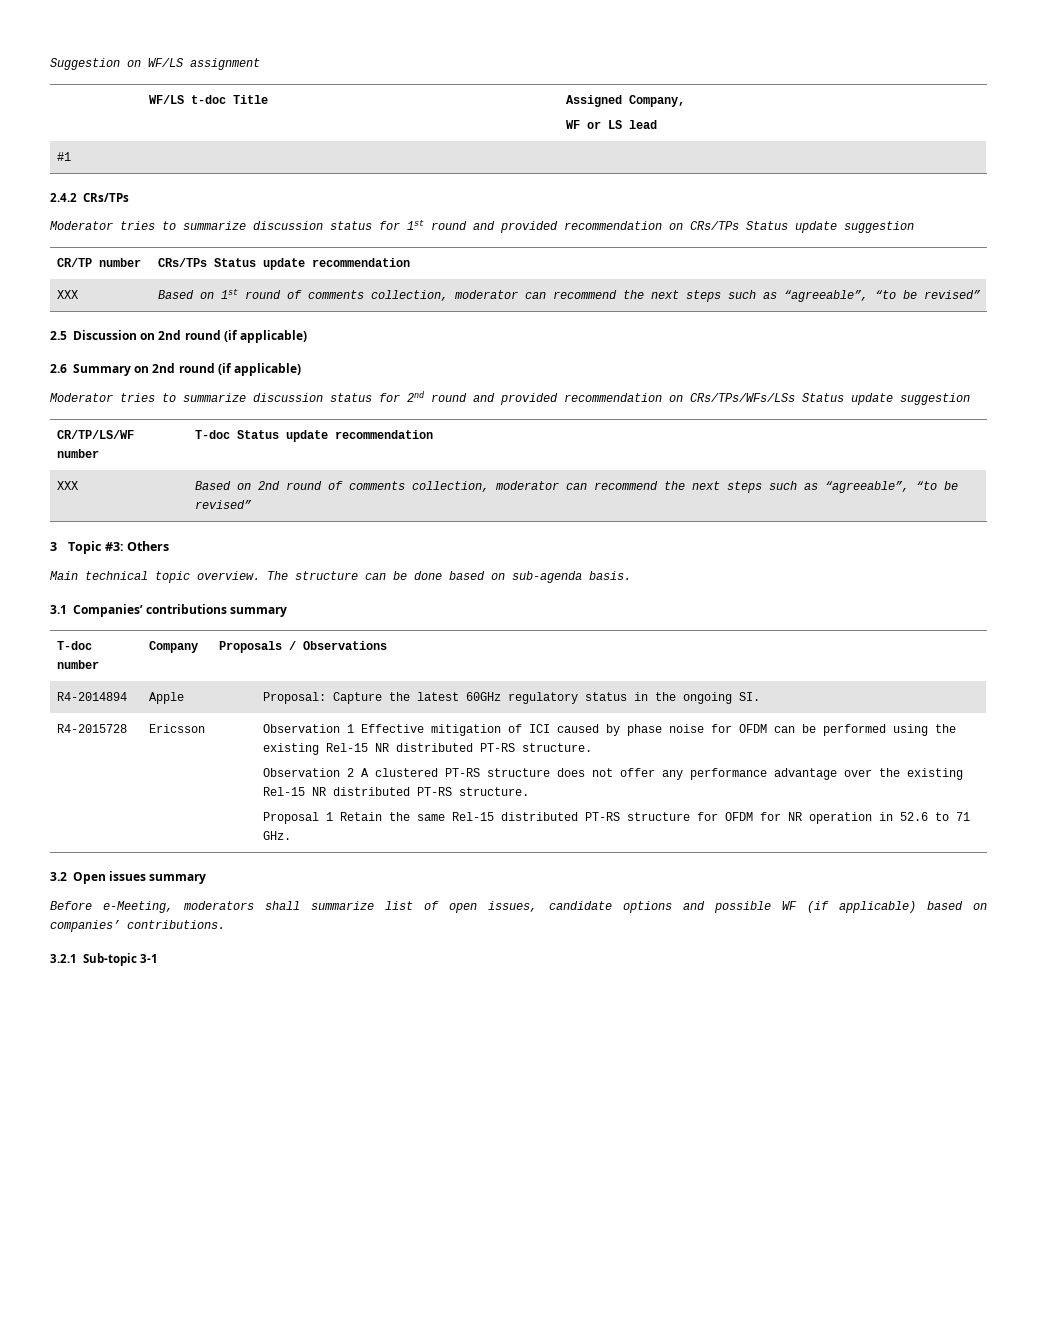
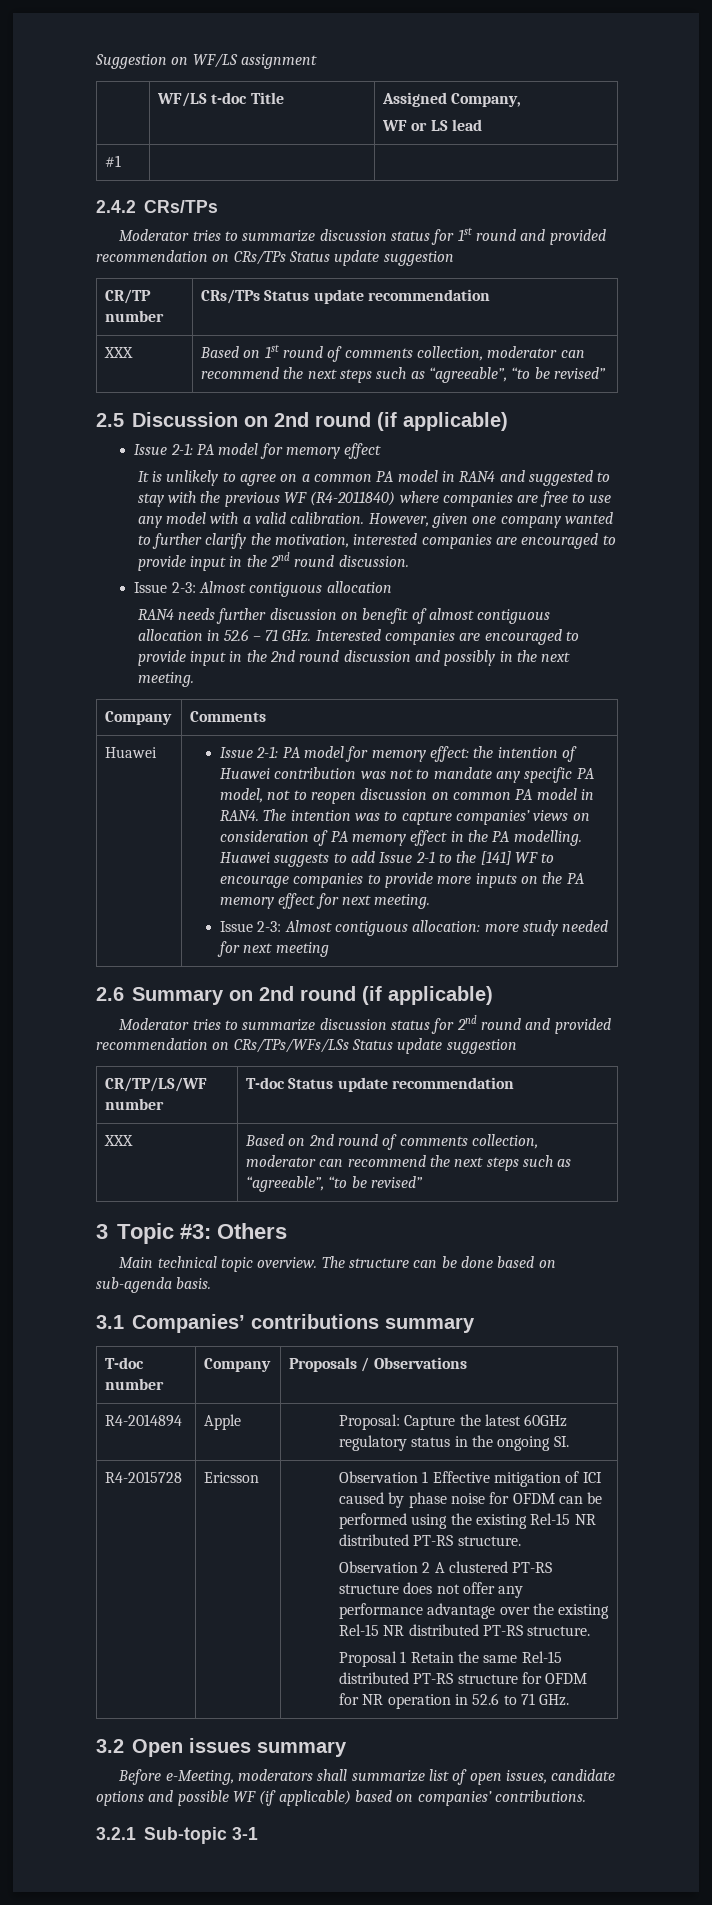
(308, 336) none -> [134,443,382,459] [137,470,611,486] [137,491,612,507] [137,512,613,528] [137,533,616,549] [137,552,409,571] [134,581,392,597] [137,608,551,624] [137,629,579,645] [137,650,571,666] [137,672,194,687] [105,711,173,725] [190,711,267,722] [105,747,158,758] [220,746,578,762] [220,767,594,783] [220,788,595,804] [220,809,590,825] [220,830,582,846] [220,851,555,867] [220,872,584,888] [220,893,431,909] [220,920,609,936] [217,941,329,957] // Issue 2-1: PA model for memory effect // It is unlikely to agree on a common PA model in RAN4 and suggested to stay with the previous WF (R4-2011840) where companies are free to use any model with a valid calibration. However, given one company wanted to further clarify the motivation, interested companies are encouraged to provide input in the 2nd round discussion. // Issue 2-3: Almost contiguous allocation // RAN4 needs further discussion on benefit of almost contiguous allocation in 52.6 – 71 GHz. Interested companies are encouraged to provide input in the 2nd round discussion and possibly in the next meeting. // Company | Comments // Huawei | Issue 2-1: PA model for memory effect: the intention of Huawei contribution was not to mandate any specific PA model, not to reopen discussion on common PA model in RAN4. The intention was to capture companies’ views on consideration of PA memory effect in the PA modelling. Huawei suggests to add Issue 2-1 to the [141] WF to encourage companies to provide more inputs on the PA memory effect for next meeting. // Issue 2-3: Almost contiguous allocation: more study needed for next meeting

